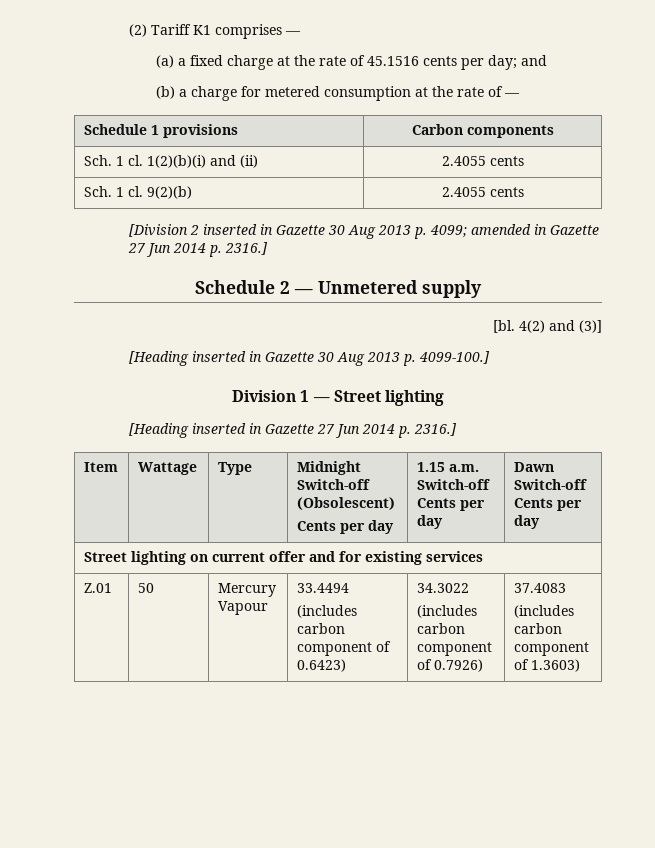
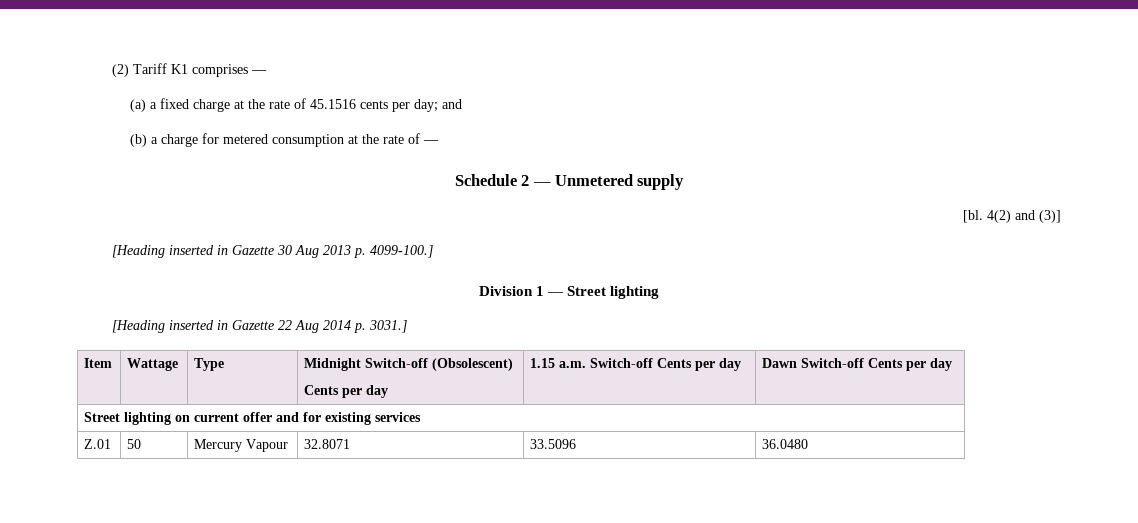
[83,124,238,138] [411,124,554,138] [83,155,258,168] [441,156,524,166] [83,186,192,199] [441,187,524,197] [128,224,599,239] [127,242,268,257] // Schedule 1 provisions | Carbon components // Sch. 1 cl. 1(2)(b)(i) and (ii) | 2.4055 cents // Sch. 1 cl. 9(2)(b) | 2.4055 cents // [Division 2 inserted in Gazette 30 Aug 2013 p. 4099; amended in Gazette 27 Jun 2014 p. 2316.] -> (439, 142) none
[316,423,457,438] 27 Jun 2014 p. 2316.] -> [278,320,408,333] 22 Aug 2014 p. 3031.]
[296,583,349,593] [296,605,357,618] [296,623,345,634] [296,641,391,656] [296,659,346,672] [416,583,469,593] [416,605,477,618] [416,623,465,634] [416,642,492,656] [416,659,483,672] [513,583,566,593] [513,605,574,618] [513,623,562,634] [513,642,589,656] [513,659,580,672] 33.4494 // (includes carbon component of 0.6423) | 34.3022 // (includes carbon component of 0.7926) | 37.4083 // (includes carbon component of 1.3603) -> [304,439,351,449] [530,439,577,449] [762,439,809,449] 32.8071 | 33.5096 | 36.0480

